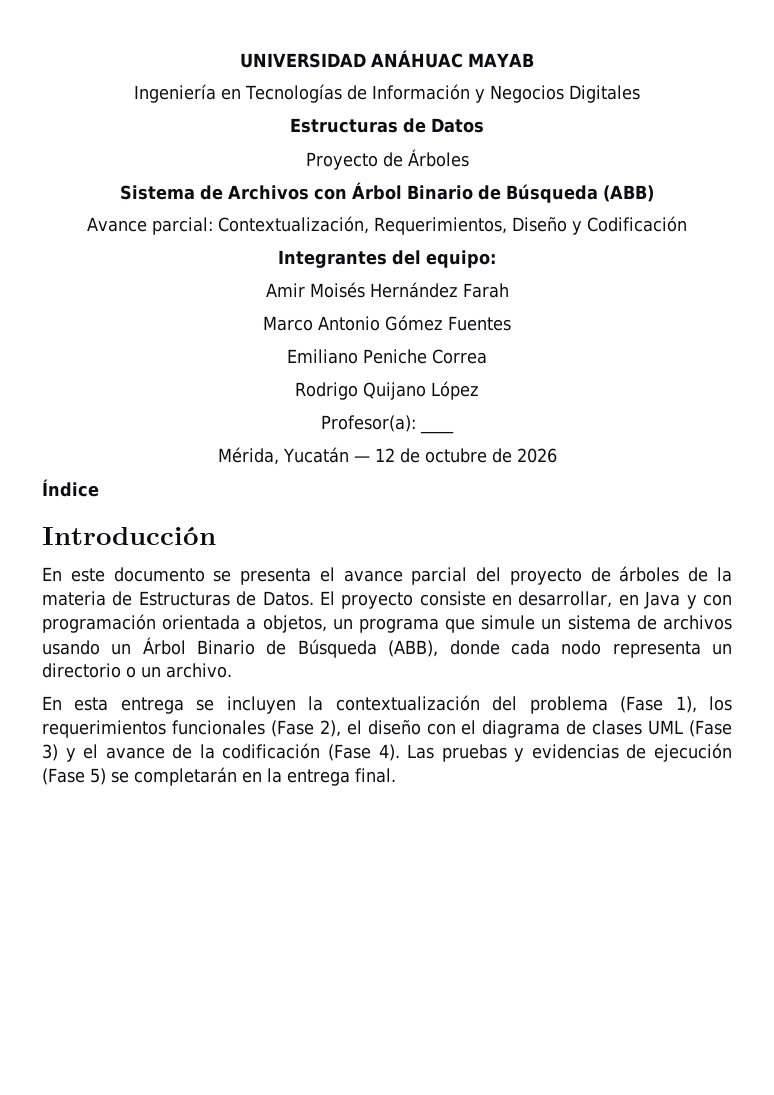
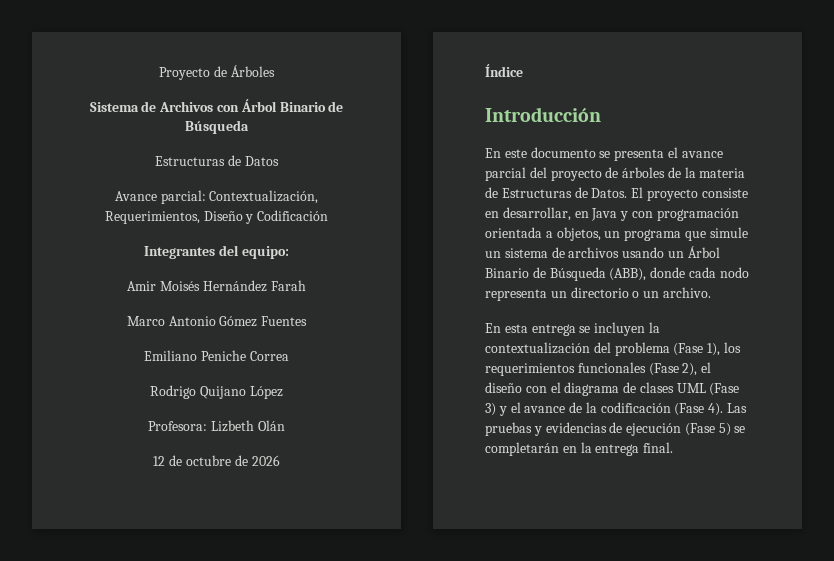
[240,50,535,68] [133,84,641,103] [290,118,484,133] UNIVERSIDAD ANÁHUAC MAYAB // Ingeniería en Tecnologías de Información y Negocios Digitales // Estructuras de Datos // -> (159, 73) none
[603,185,654,202] (ABB) -> [155,155,279,166] // Estructuras de Datos
[321,415,454,434] [217,447,370,465] Profesor(a): ____ // Mérida, Yucatán — -> [148,420,285,432] Profesora: Lizbeth Olán //

